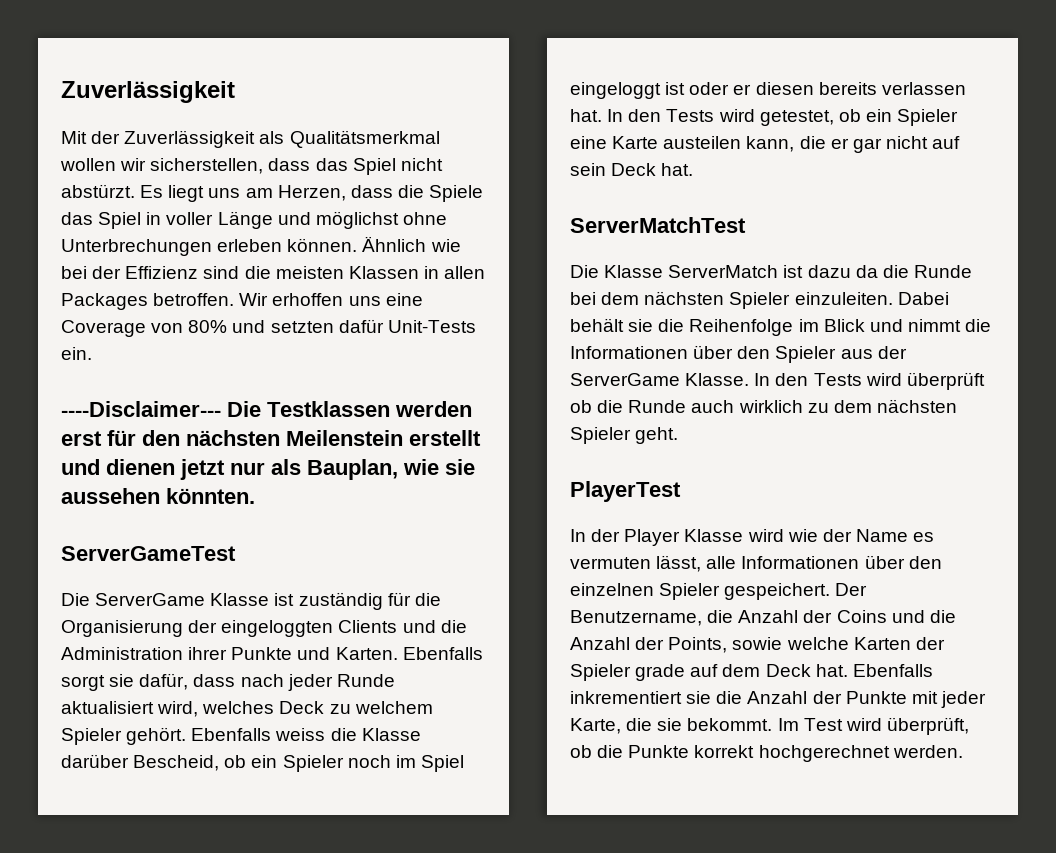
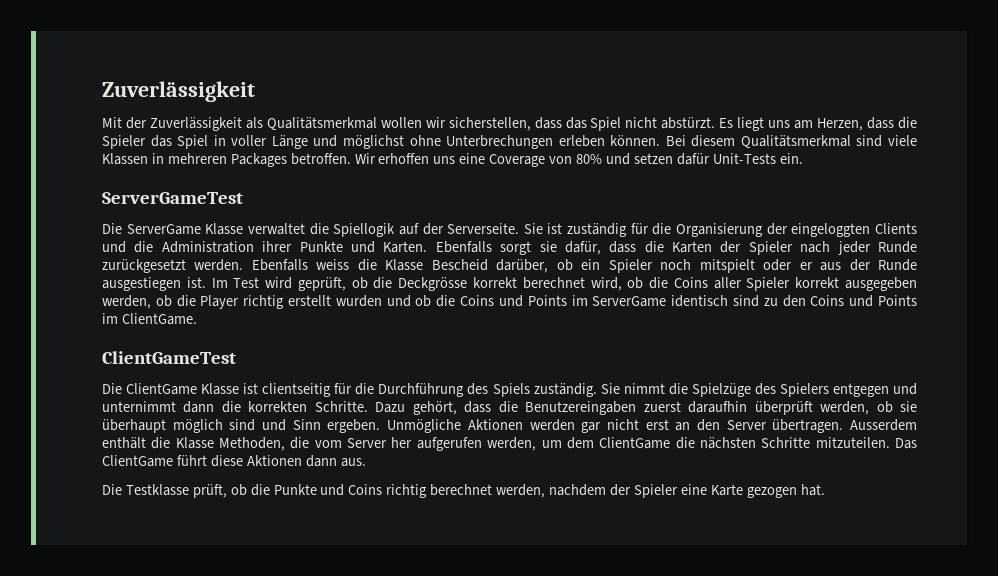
[429,185,484,202] Spiele -> [102,135,146,149] Spieler
[362,236,461,252] [61,266,344,279] Ähnlich wie bei der Effizienz sind die meisten -> [665,135,917,149] Bei diesem Qualitätsmerkmal sind viele
[444,266,486,279] allen -> [167,153,227,164] mehreren
[270,321,334,333] setzten -> [633,153,673,164] setzen
[61,401,472,417] [61,430,481,446] [61,459,475,480] [61,488,255,504] [61,546,236,561] [61,593,270,606] ----Disclaimer--- Die Testklassen werden erst für den nächsten Meilenstein erstellt und dienen jetzt nur als Bauplan, wie sie aussehen könnten. // ServerGameTest // Die ServerGame Klasse -> [102,192,243,204] [102,223,543,237] ServerGameTest // Die ServerGame Klasse verwaltet die Spiellogik auf der Serverseite. Sie
[240,674,395,691] [61,701,433,717] [61,727,187,745] nach jeder Runde aktualisiert wird, welches Deck zu welchem Spieler gehört. -> [644,241,918,255] [102,259,244,273] die Karten der Spieler nach jeder Runde zurückgesetzt werden.
[61,754,220,771] darüber Bescheid, -> [431,259,549,273] Bescheid darüber,
[395,755,464,772] [570,82,966,99] [570,109,959,126] [570,136,961,153] [570,163,694,176] [570,217,746,233] [570,265,972,278] [570,291,949,309] [570,318,992,336] [570,345,907,363] [570,372,985,390] [570,399,957,413] [570,427,679,444] [570,481,681,502] [570,529,935,546] [570,555,942,572] [570,583,868,600] [570,610,956,626] [570,637,945,653] [570,664,933,681] [570,691,986,708] [570,717,969,735] [570,745,963,762] im Spiel eingeloggt ist oder er diesen bereits verlassen hat. In den Tests wird getestet, ob ein Spieler eine Karte austeilen kann, die er gar nicht auf sein Deck hat. // ServerMatchTest // Die Klasse ServerMatch ist dazu da die Runde bei dem nächsten Spieler einzuleiten. Dabei behält sie die Reihenfolge im Blick und nimmt die Informationen über den Spieler aus der ServerGame Klasse. In den Tests wird überprüft ob die Runde auch wirklich zu dem nächsten Spieler geht. // PlayerTest // In der Player Klasse wird wie der Name es vermuten lässt, alle Informationen über den einzelnen Spieler gespeichert. Der Benutzername, die Anzahl der Coins und die Anzahl der Points, sowie welche Karten der Spieler grade auf dem Deck hat. Ebenfalls inkrementiert sie die Anzahl der Punkte mit jeder Karte, die sie bekommt. Im Test wird überprüft, ob die Punkte korrekt hochgerechnet werden. -> [699,259,918,273] [102,277,918,291] [102,295,918,309] [102,313,197,325] [102,351,236,364] [102,383,917,397] [102,401,917,415] [102,419,917,433] [102,437,918,451] [102,455,366,467] [102,484,825,498] mitspielt oder er aus der Runde ausgestiegen ist. Im Test wird geprüft, ob die Deckgrösse korrekt berechnet wird, ob die Coins aller Spieler korrekt ausgegeben werden, ob die Player richtig erstellt wurden und ob die Coins und Points im ServerGame identisch sind zu den Coins und Points im ClientGame. // ClientGameTest // Die ClientGame Klasse ist clientseitig für die Durchführung des Spiels zuständig. Sie nimmt die Spielzüge des Spielers entgegen und unternimmt dann die korrekten Schritte. Dazu gehört, dass die Benutzereingaben zuerst daraufhin überprüft werden, ob sie überhaupt möglich sind und Sinn ergeben. Unmögliche Aktionen werden gar nicht erst an den Server übertragen. Ausserdem enthält die Klasse Methoden, die vom Server her aufgerufen werden, um dem ClientGame die nächsten Schritte mitzuteilen. Das ClientGame führt diese Aktionen dann aus. // Die Testklasse prüft, ob die Punkte und Coins richtig berechnet werden, nachdem der Spieler eine Karte gezogen hat.

